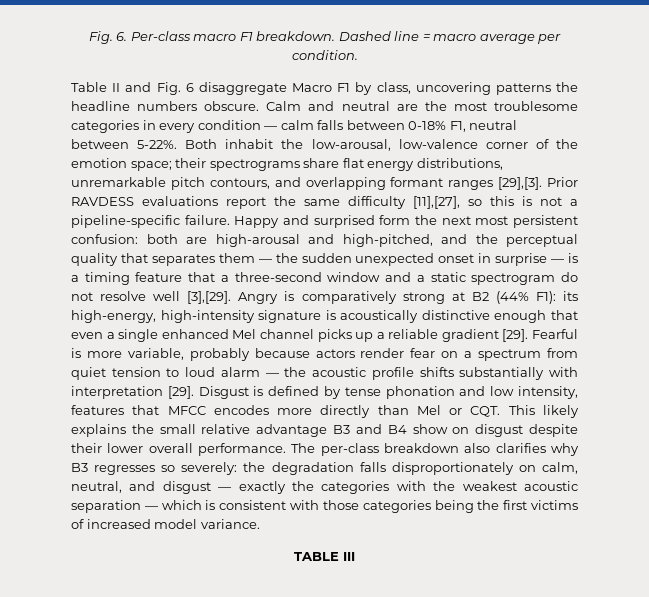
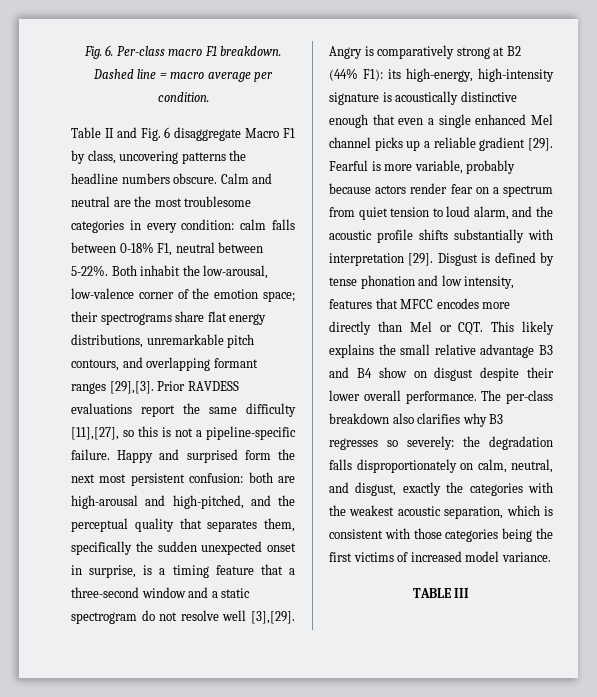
[197,120,278,130] condition — -> [181,219,235,230] condition:
[218,253,272,263] them — -> [264,518,295,532] [71,541,132,555] them, specifically
[495,253,565,266] surprise — -> [89,565,137,578] surprise,
[220,367,279,377] alarm — -> [473,206,533,220] alarm, and
[162,481,232,494] disgust — -> [355,482,397,496] disgust,
[71,500,158,513] separation — -> [444,506,504,519] separation,

